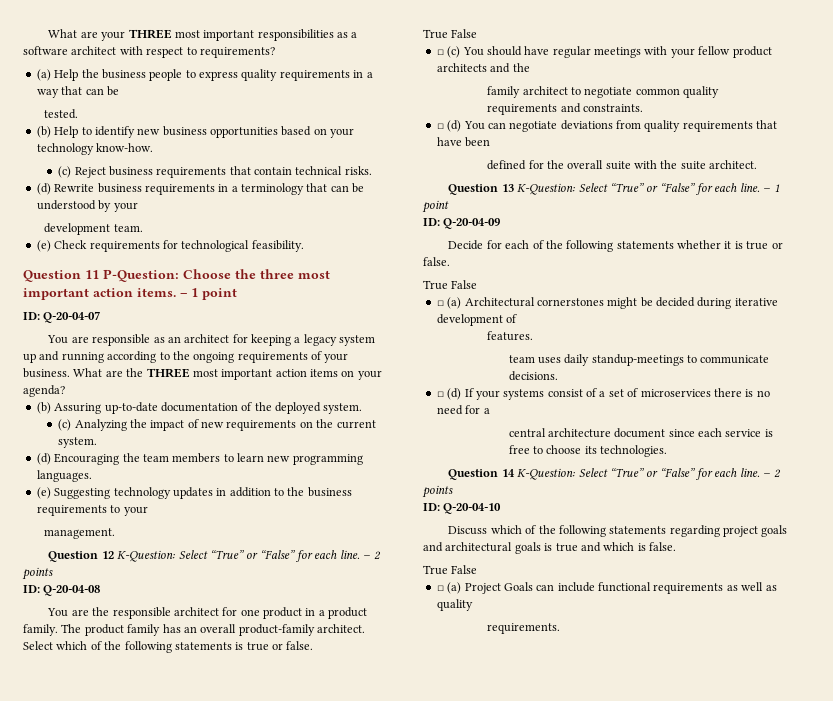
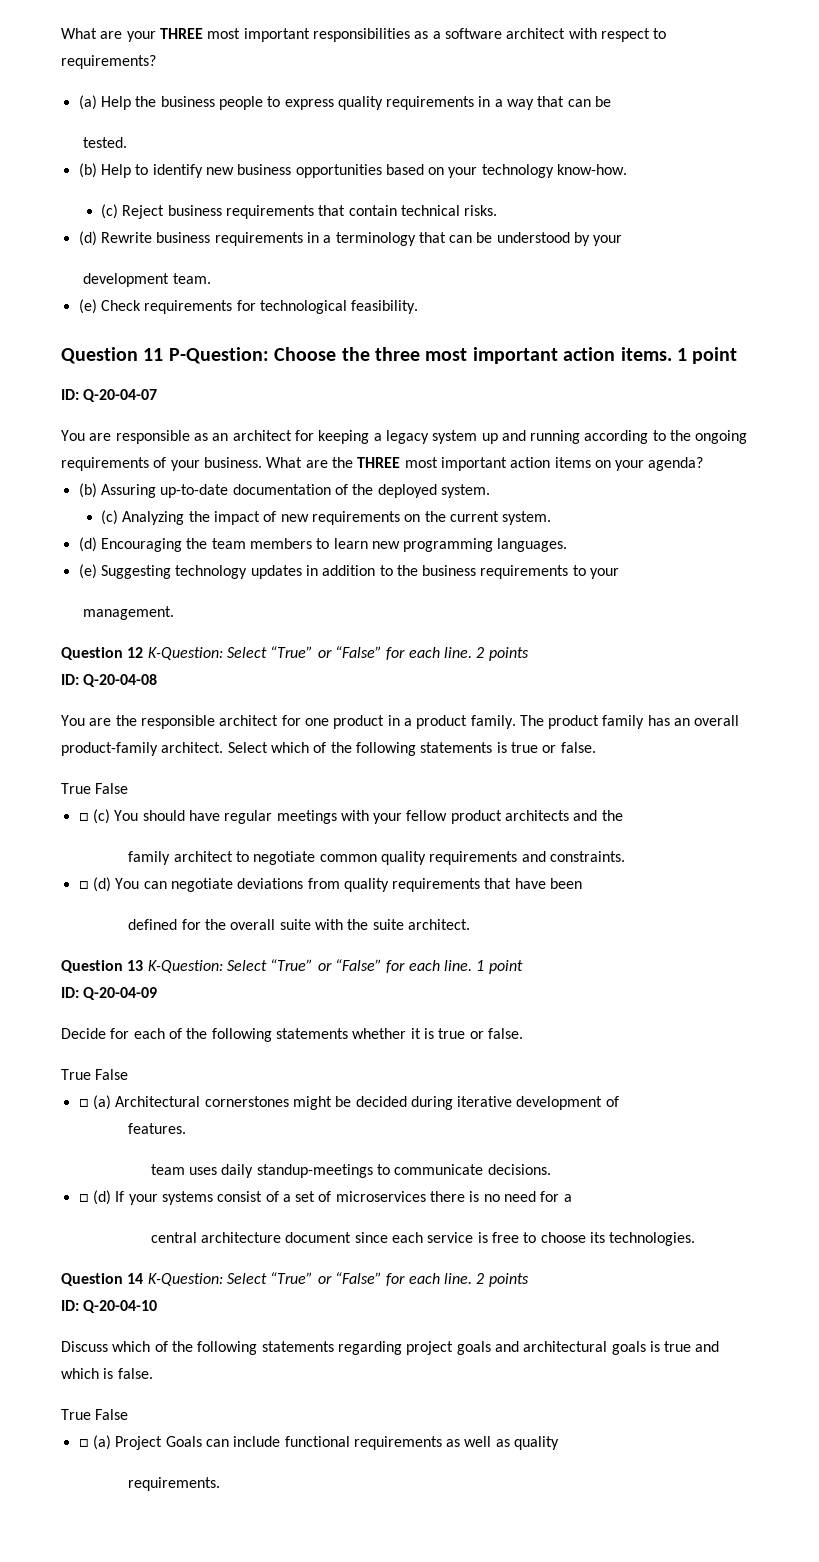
[180,293,188,297] – -> (672, 354) none
[363,555,371,559] – -> (472, 652) none
[763,188,771,192] – -> (472, 965) none
[763,473,771,477] – -> (472, 1278) none

